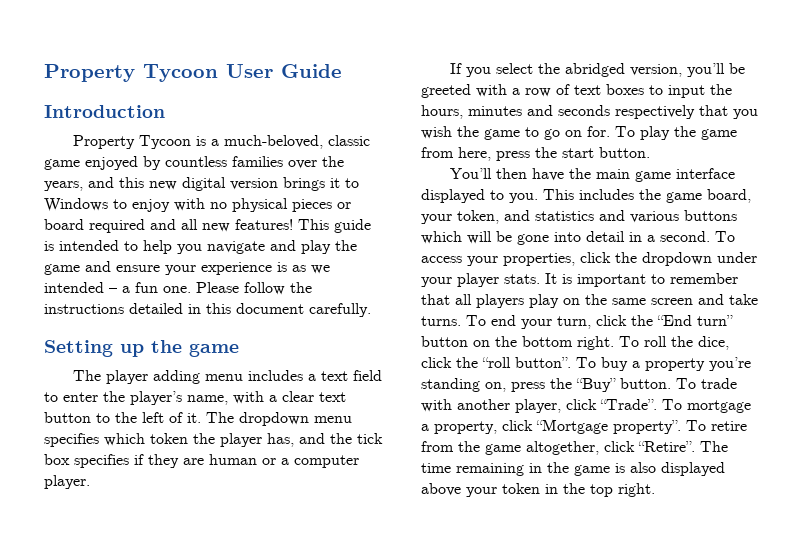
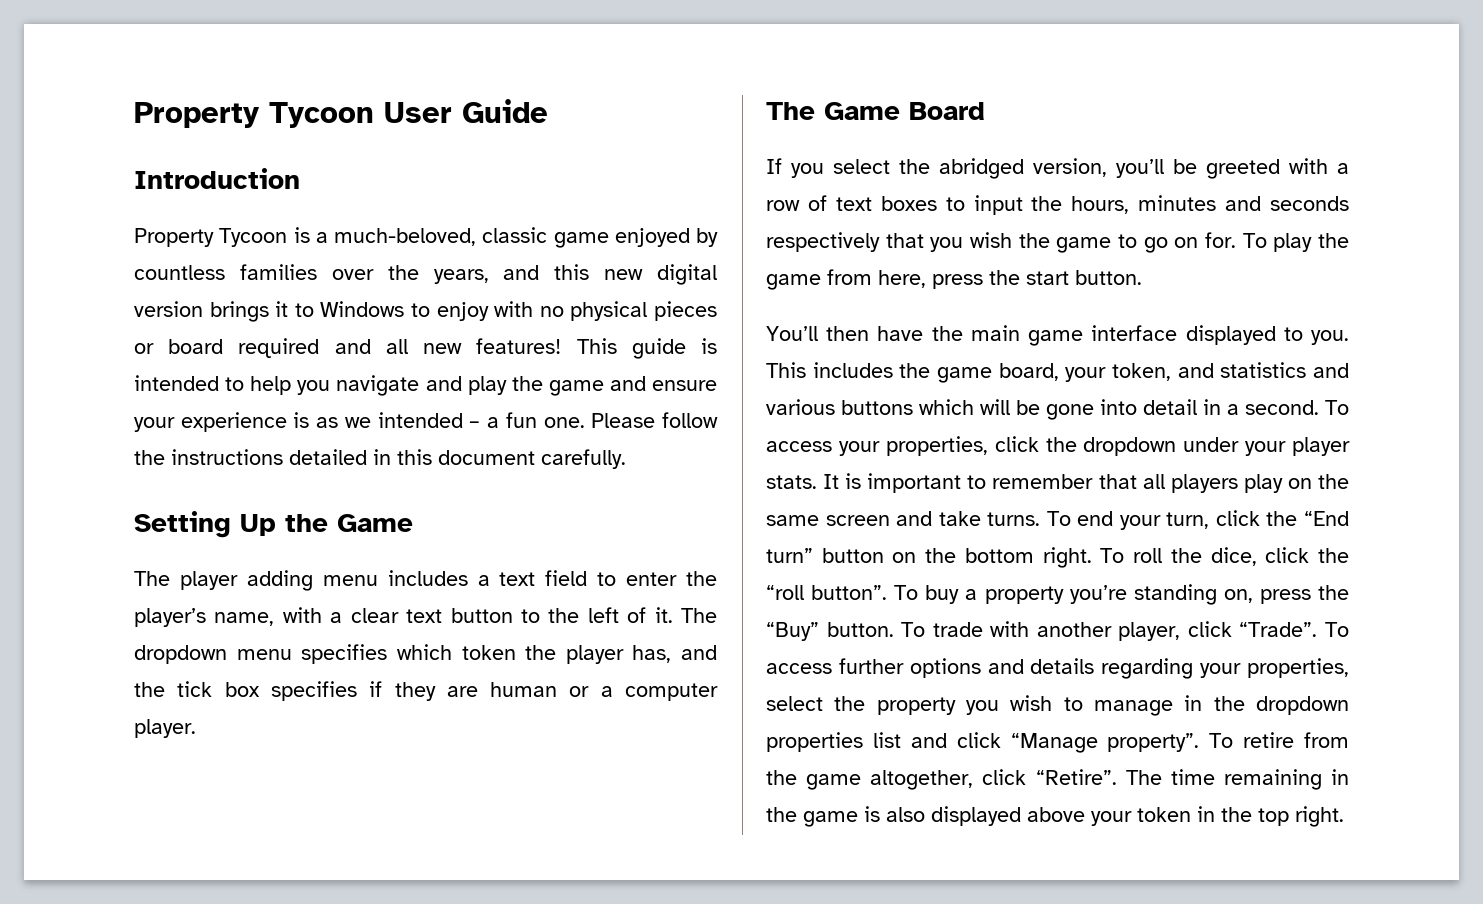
[120,340,239,357] up the game -> [240,514,413,536] Up the Game
(90, 482) none -> [766,102,985,120] // The Game Board
[687,400,751,413] [421,419,608,434] mortgage a property, click “Mortgage -> [766,658,1349,679] [766,695,1349,716] [766,732,1098,753] access further options and details regarding your properties, select the property you wish to manage in the dropdown properties list and click “Manage

